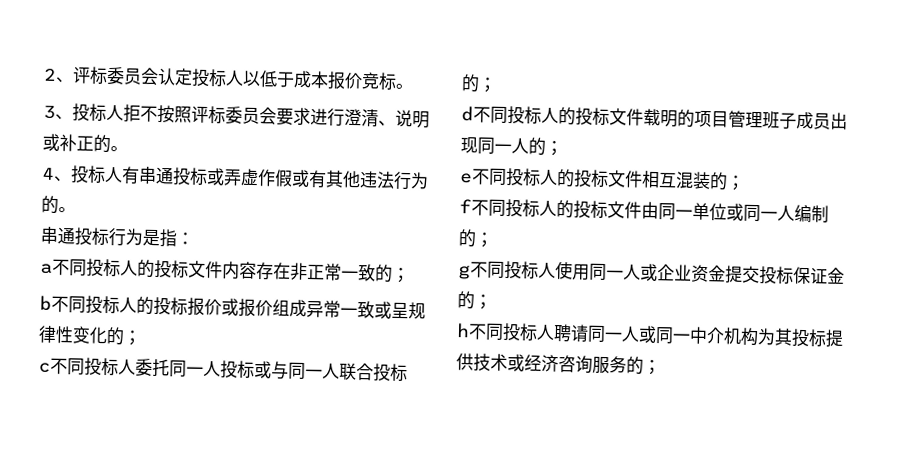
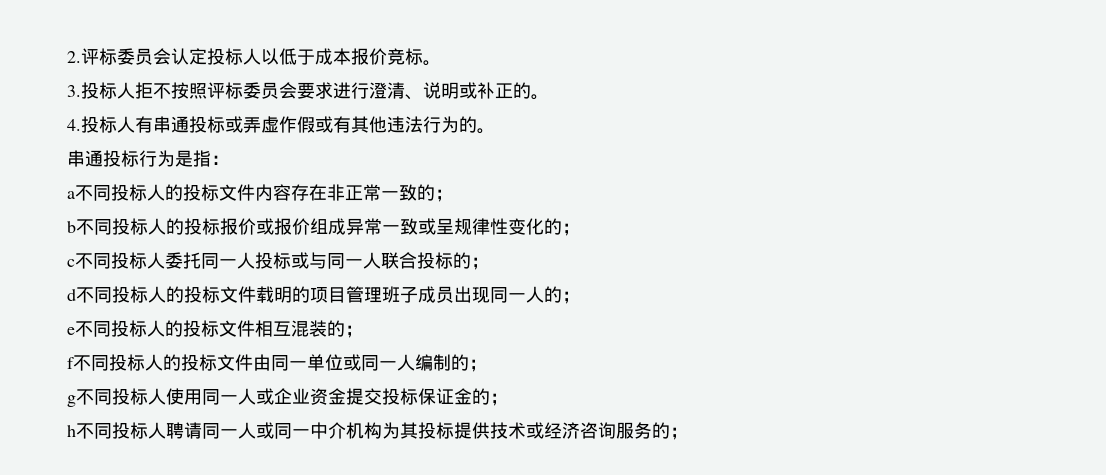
[43,68,74,83] 2、 -> [67,51,81,63] 2.
[43,105,73,120] 3、 -> [67,85,81,97] 3.
[41,167,72,182] 4、 -> [67,119,81,131] 4.

